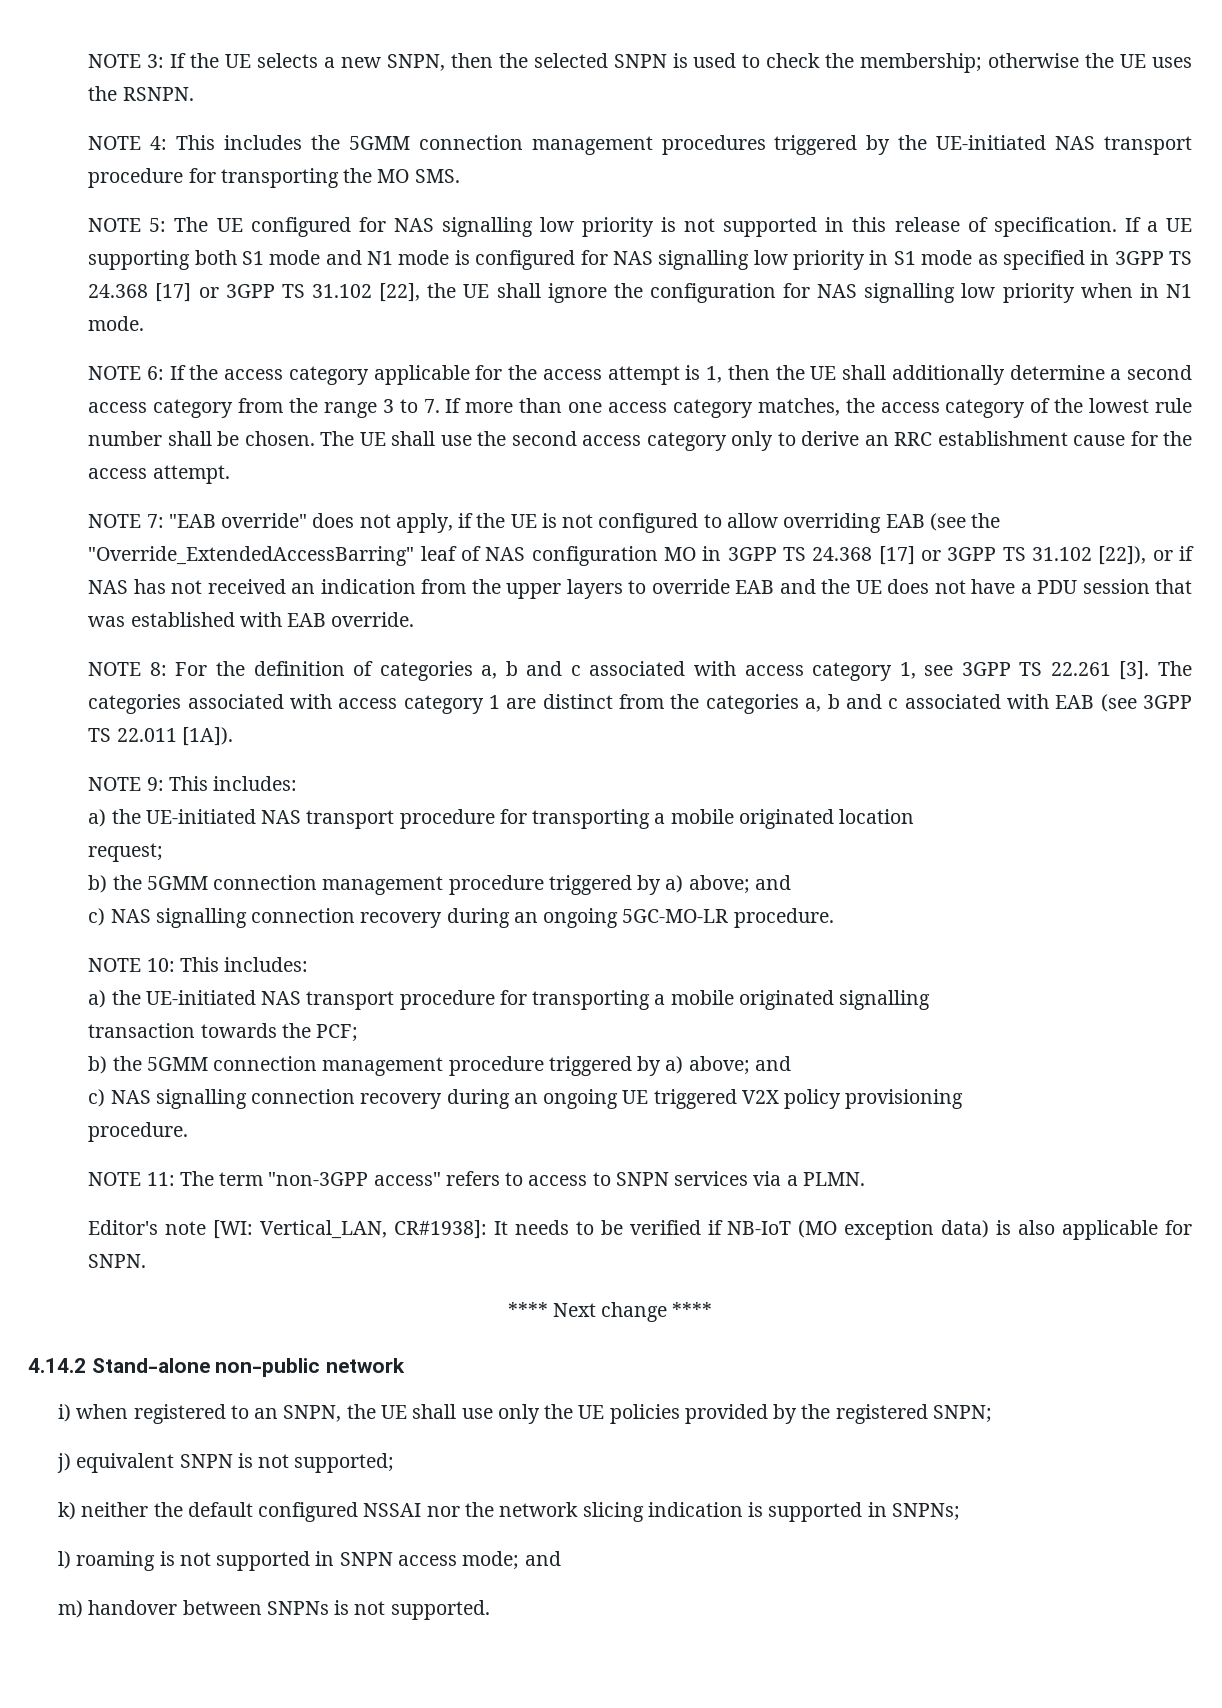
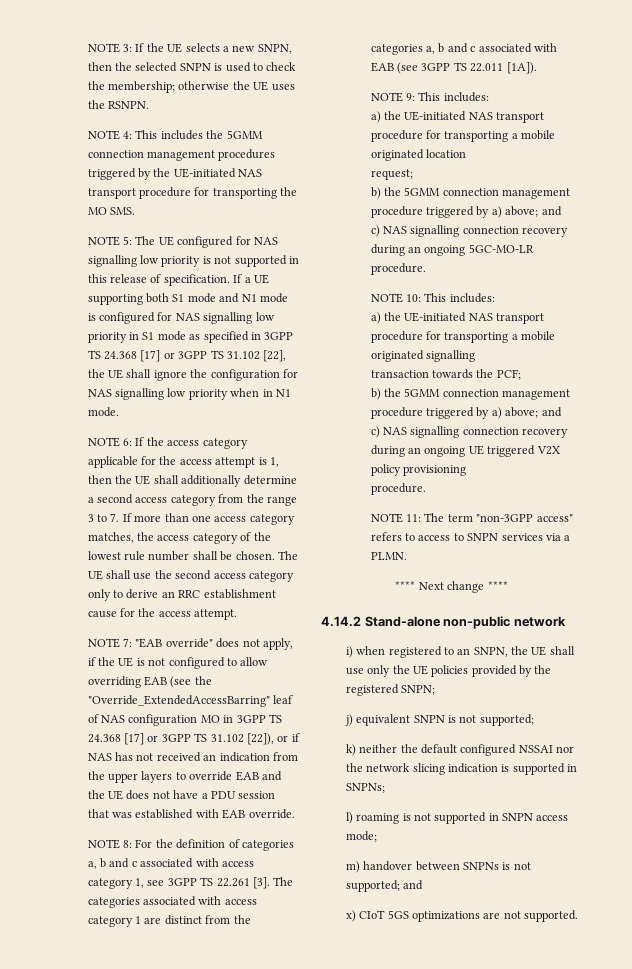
[88,1220,1192,1240] [88,1254,147,1268] // Editor's note [WI: Vertical_LAN, CR#1938]: It needs to be verified if NB-IoT (MO exception data) is also applicable for SNPN. -> (407, 556) none
[524,1551,561,1566] and -> (377, 836) none
(386, 1608) none -> [345,880,424,892] [345,910,521,922] supported; and // x) CIoT 5GS optimizations are not

